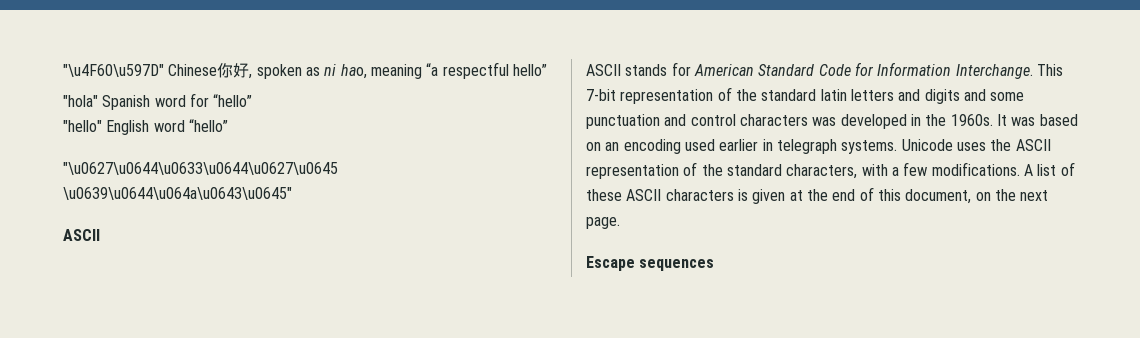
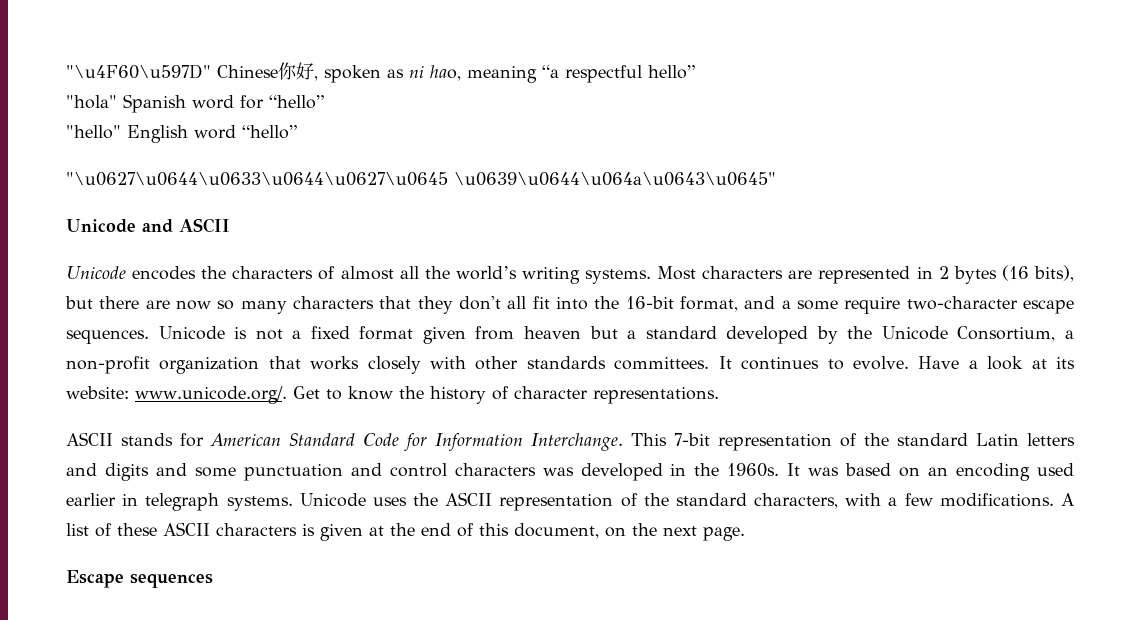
[63,229,100,241] ASCII -> [66,218,230,233] [66,265,1074,284] [65,296,1075,314] [66,326,1074,344] [66,356,1075,374] [66,386,719,404] Unicode and ASCII // Unicode encodes the characters of almost all the world’s writing systems. Most characters are represented in 2 bytes (16 bits), but there are now so many characters that they don't all fit into the 16-bit format, and a some require two-character escape sequences. Unicode is not a fixed format given from heaven but a standard developed by the Unicode Consortium, a non-profit organization that works closely with other standards committees. It continues to evolve. Have a look at its website: www.unicode.org/. Get to know the history of character representations.
[820,89,847,101] latin -> [976,433,1019,446] Latin

